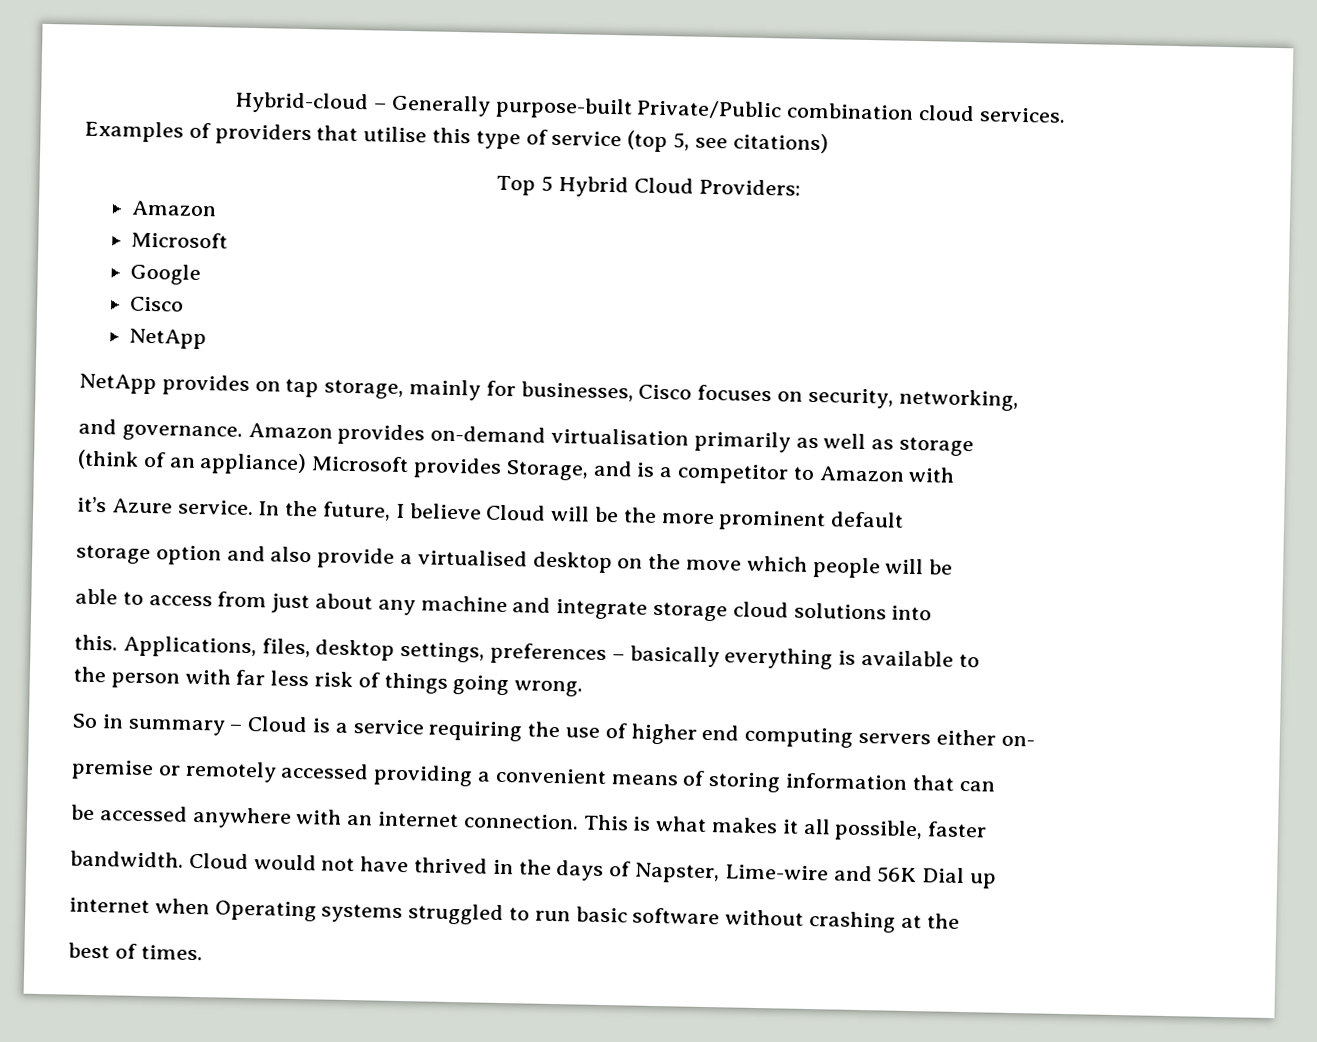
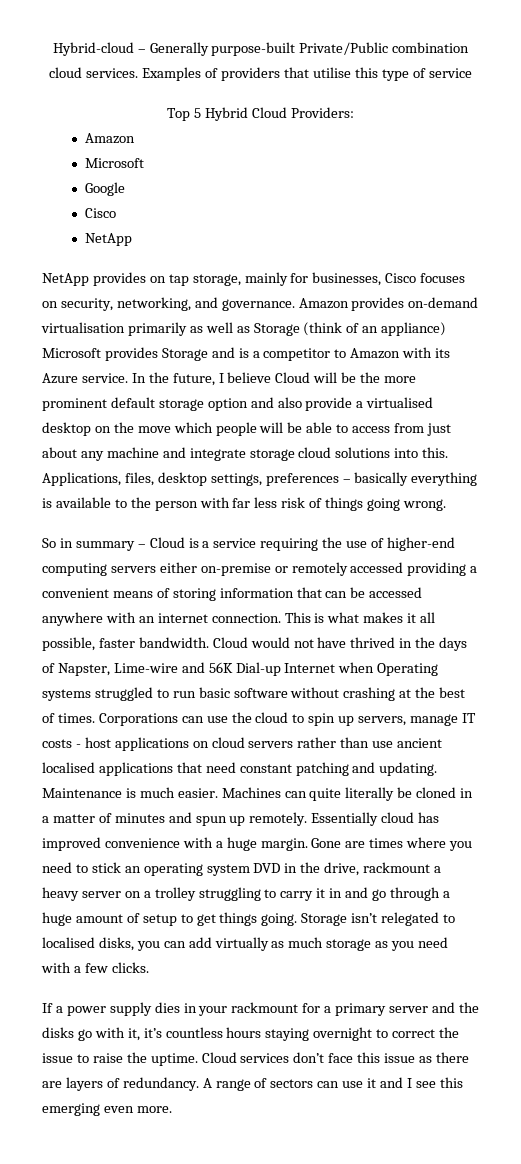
(1066, 115) // -> (139, 73) none
[627,130,829,154] (top 5, see citations) -> (472, 73) none
(1019, 400) // -> (191, 304) none
[899,436,975,457] storage // -> [253,323,300,336] Storage
[505,460,589,481] Storage, -> [161,348,208,361] Storage
[77,496,107,513] // it’s -> [435,348,451,358] its
(905, 519) // -> (155, 402) none
(954, 567) // -> (303, 427) none
(933, 613) // -> (419, 453) none
(980, 660) // -> (127, 503) none
[630,723,741,745] higher end -> [386,537,455,551] higher-end
[1000,735,1035,747] [71,759,154,781] on- // premise -> [200,563,271,576] on-premise
(995, 786) // -> (348, 594) none
(988, 829) // -> (135, 643) none
[921,867,998,889] [69,897,150,914] Dial up // internet -> [235,662,336,676] Dial-up Internet
(960, 921) // -> (436, 692) none
(203, 952) none -> [98,712,476,726] [42,737,443,751] [42,762,438,776] [42,787,474,801] [42,812,440,826] [42,837,473,851] [42,862,442,876] [42,887,450,901] [42,912,456,926] [42,937,449,951] [41,962,149,973] [42,1002,479,1016] [42,1027,460,1041] [42,1052,469,1066] [42,1077,463,1091] [42,1103,172,1116] Corporations can use the cloud to spin up servers, manage IT costs - host applications on cloud servers rather than use ancient localised applications that need constant patching and updating. Maintenance is much easier. Machines can quite literally be cloned in a matter of minutes and spun up remotely. Essentially cloud has improved convenience with a huge margin. Gone are times where you need to stick an operating system DVD in the drive, rackmount a heavy server on a trolley struggling to carry it in and go through a huge amount of setup to get things going. Storage isn’t relegated to localised disks, you can add virtually as much storage as you need with a few clicks. // If a power supply dies in your rackmount for a primary server and the disks go with it, it’s countless hours staying overnight to correct the issue to raise the uptime. Cloud services don’t face this issue as there are layers of redundancy. A range of sectors can use it and I see this emerging even more.

